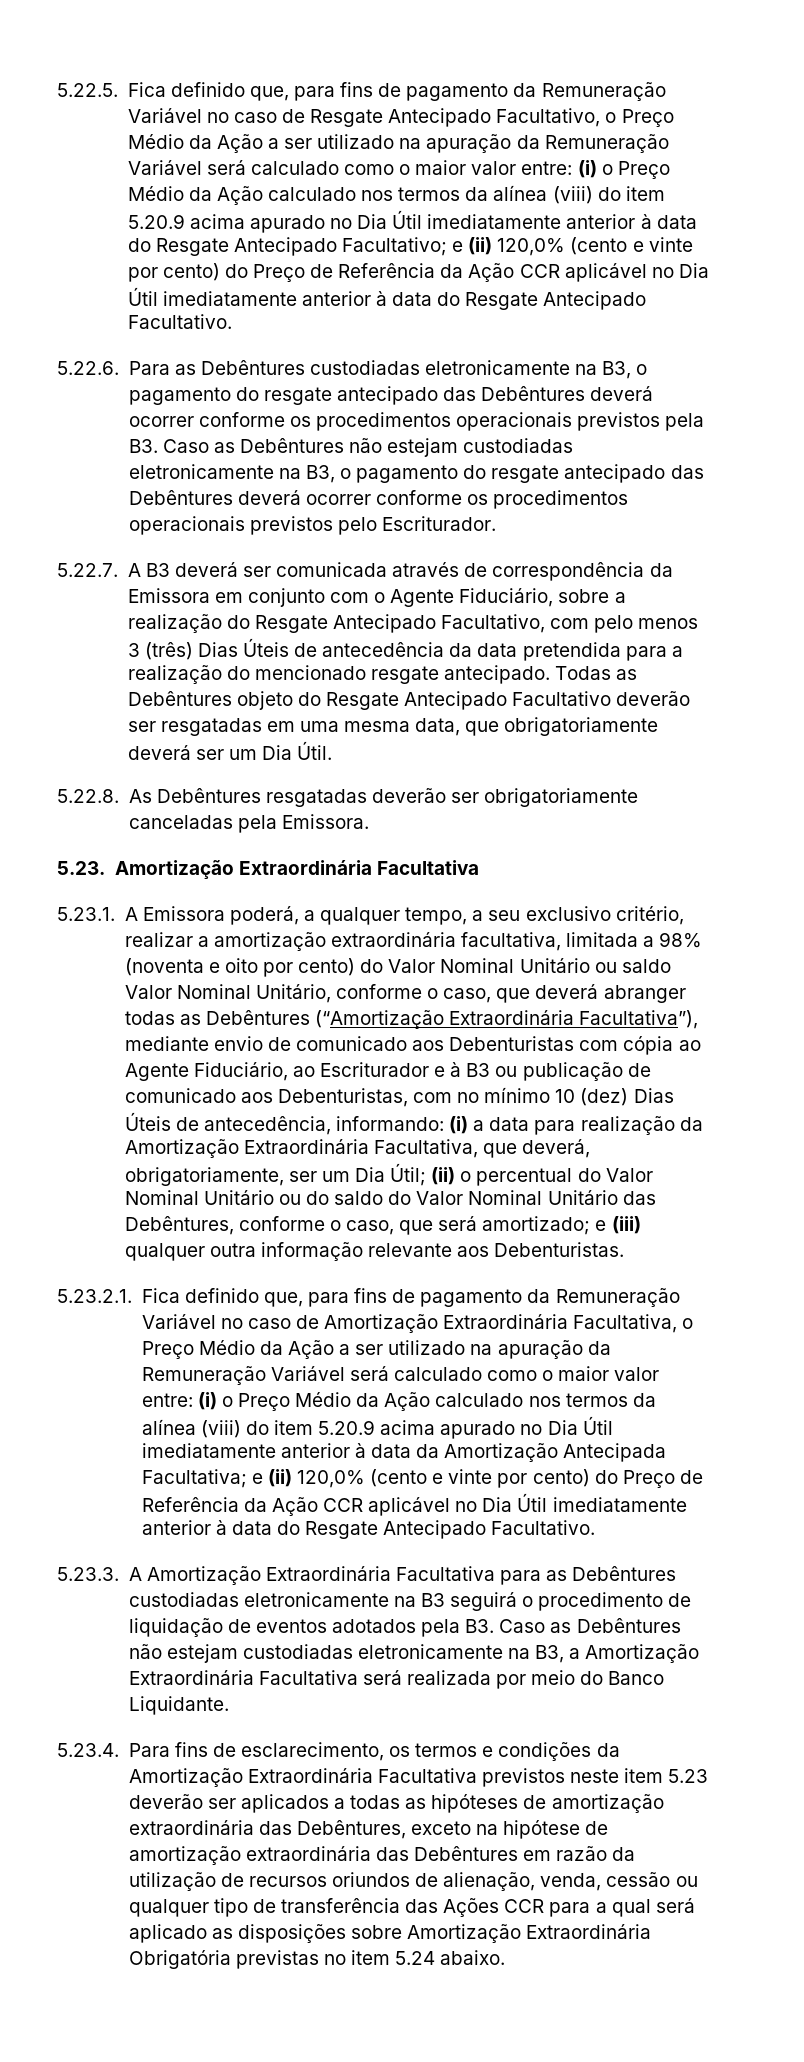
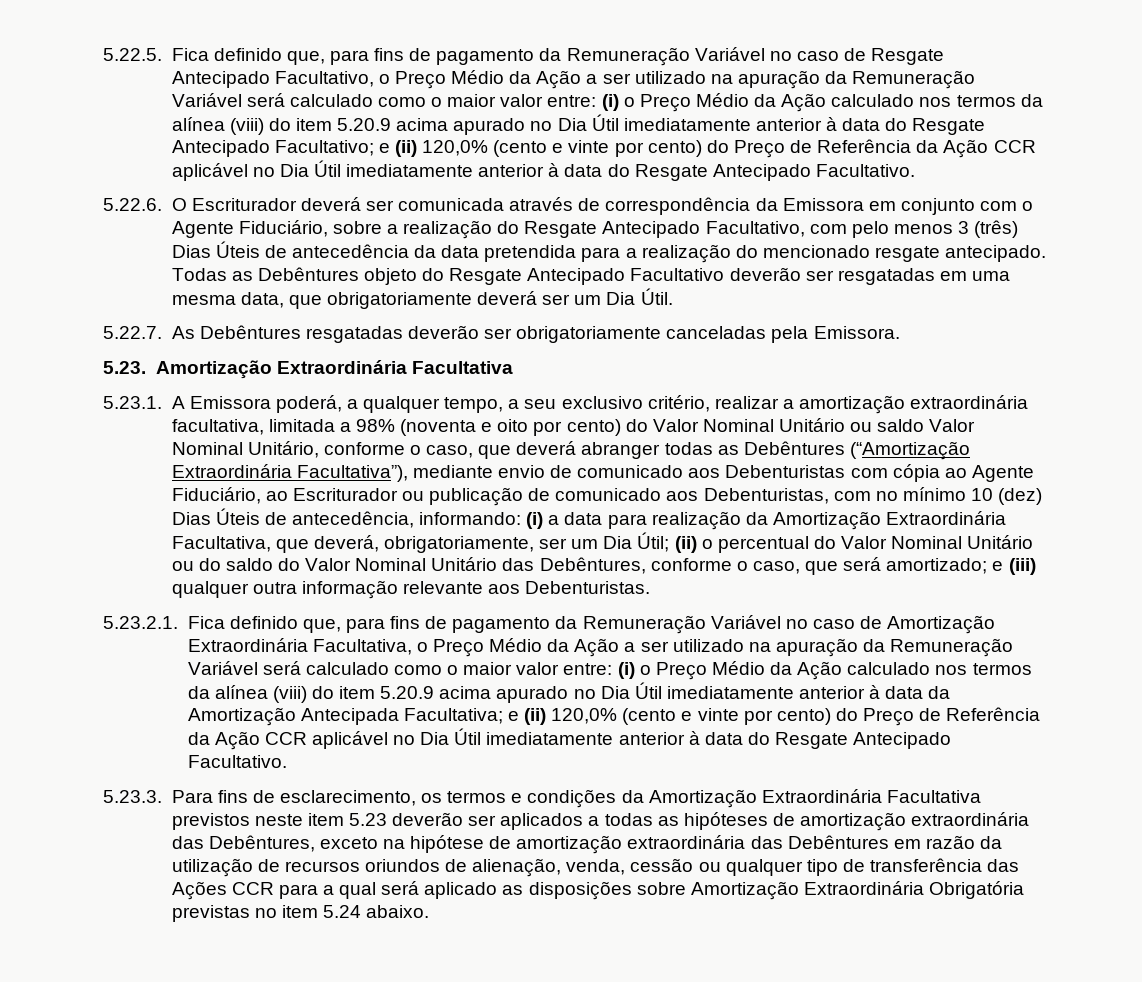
[128,360,648,379] [128,386,654,405] [128,412,705,431] [128,438,574,457] [128,464,704,483] [128,490,629,509] [128,516,496,535] [57,563,170,577] Para as Debêntures custodiadas eletronicamente na B3, o pagamento do resgate antecipado das Debêntures deverá ocorrer conforme os procedimentos operacionais previstos pela B3. Caso as Debêntures não estejam custodiadas eletronicamente na B3, o pagamento do resgate antecipado das Debêntures deverá ocorrer conforme os procedimentos operacionais previstos pelo Escriturador. // 5.22.7. A B3 -> [171,198,297,211] O Escriturador
[57,789,119,803] 5.22.8. -> [103,326,162,339] 5.22.7.
[434,1062,491,1077] e à B3 -> (398, 494) none
[128,1566,677,1585] [128,1592,692,1611] [128,1618,681,1637] [128,1644,700,1663] [128,1670,665,1689] [128,1696,229,1715] [57,1743,119,1757] A Amortização Extraordinária Facultativa para as Debêntures custodiadas eletronicamente na B3 seguirá o procedimento de liquidação de eventos adotados pela B3. Caso as Debêntures não estejam custodiadas eletronicamente na B3, a Amortização Extraordinária Facultativa será realizada por meio do Banco Liquidante. // 5.23.4. -> (162, 796) none

